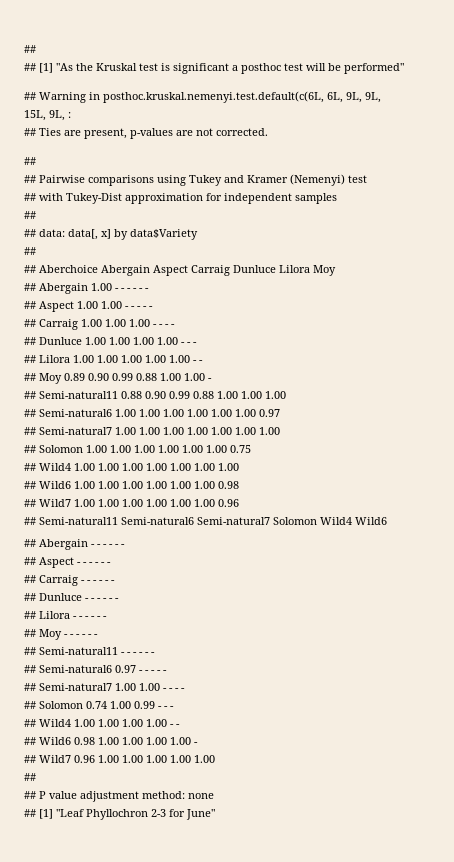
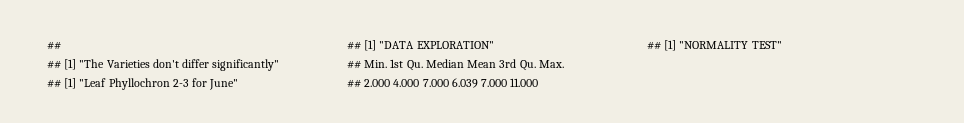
[56,63,404,74] [24,91,381,103] [24,110,71,121] [24,128,268,139] [24,157,36,165] [24,174,367,186] [24,193,337,204] [24,211,36,219] [24,229,198,240] [24,247,36,255] [24,265,336,276] [24,283,149,294] [24,301,153,312] [24,319,175,330] [24,337,197,345] [24,355,203,363] [24,373,212,384] [24,391,286,399] [24,409,280,417] [24,427,280,435] [24,445,251,453] [24,463,239,471] [24,481,239,489] [24,499,239,507] [24,517,387,525] [24,539,125,550] [24,557,111,568] [24,575,115,586] [24,593,119,601] [24,611,107,619] [24,629,98,640] [24,647,155,655] [24,665,167,673] [24,683,185,691] [24,701,174,709] [24,719,180,727] [24,737,198,745] [24,755,215,763] [24,773,36,781] [24,791,214,802] "As the Kruskal test is significant a posthoc test will be performed" // ## Warning in posthoc.kruskal.nemenyi.test.default(c(6L, 6L, 9L, 9L, 15L, 9L, : // ## Ties are present, p-values are not corrected. // ## // ## Pairwise comparisons using Tukey and Kramer (Nemenyi) test // ## with Tukey-Dist approximation for independent samples // ## // ## data: data[, x] by data$Variety // ## // ## Aberchoice Abergain Aspect Carraig Dunluce Lilora Moy // ## Abergain 1.00 - - - - - - // ## Aspect 1.00 1.00 - - - - - // ## Carraig 1.00 1.00 1.00 - - - - // ## Dunluce 1.00 1.00 1.00 1.00 - - - // ## Lilora 1.00 1.00 1.00 1.00 1.00 - - // ## Moy 0.89 0.90 0.99 0.88 1.00 1.00 - // ## Semi-natural11 0.88 0.90 0.99 0.88 1.00 1.00 1.00 // ## Semi-natural6 1.00 1.00 1.00 1.00 1.00 1.00 0.97 // ## Semi-natural7 1.00 1.00 1.00 1.00 1.00 1.00 1.00 // ## Solomon 1.00 1.00 1.00 1.00 1.00 1.00 0.75 // ## Wild4 1.00 1.00 1.00 1.00 1.00 1.00 1.00 // ## Wild6 1.00 1.00 1.00 1.00 1.00 1.00 0.98 // ## Wild7 1.00 1.00 1.00 1.00 1.00 1.00 0.96 // ## Semi-natural11 Semi-natural6 Semi-natural7 Solomon Wild4 Wild6 // ## Abergain - - - - - - // ## Aspect - - - - - - // ## Carraig - - - - - - // ## Dunluce - - - - - - // ## Lilora - - - - - - // ## Moy - - - - - - // ## Semi-natural11 - - - - - - // ## Semi-natural6 0.97 - - - - - // ## Semi-natural7 1.00 1.00 - - - - // ## Solomon 0.74 1.00 0.99 - - - // ## Wild4 1.00 1.00 1.00 1.00 - - // ## Wild6 0.98 1.00 1.00 1.00 1.00 - // ## Wild7 0.96 1.00 1.00 1.00 1.00 1.00 // ## // ## P value adjustment method: none -> [79,59,280,71] "The Varieties don't differ significantly"
(215, 814) none -> [347,40,494,51] [347,59,564,71] [347,78,539,88] [647,40,782,51] // ## [1] "DATA EXPLORATION" // ## Min. 1st Qu. Median Mean 3rd Qu. Max. // ## 2.000 4.000 7.000 6.039 7.000 11.000 // ## [1] "NORMALITY TEST"

